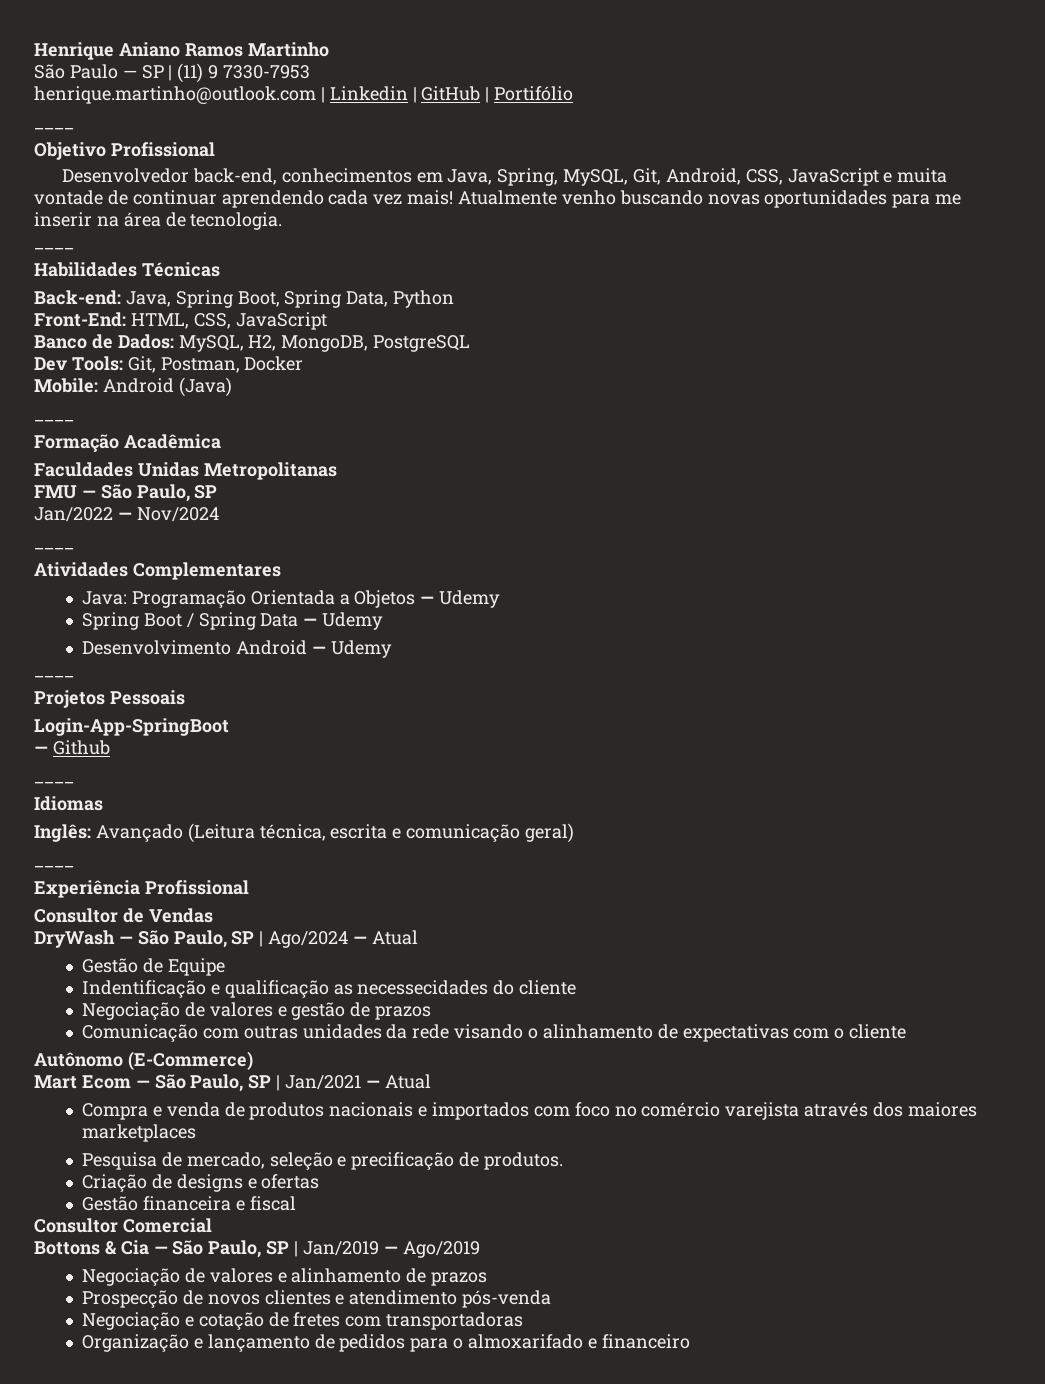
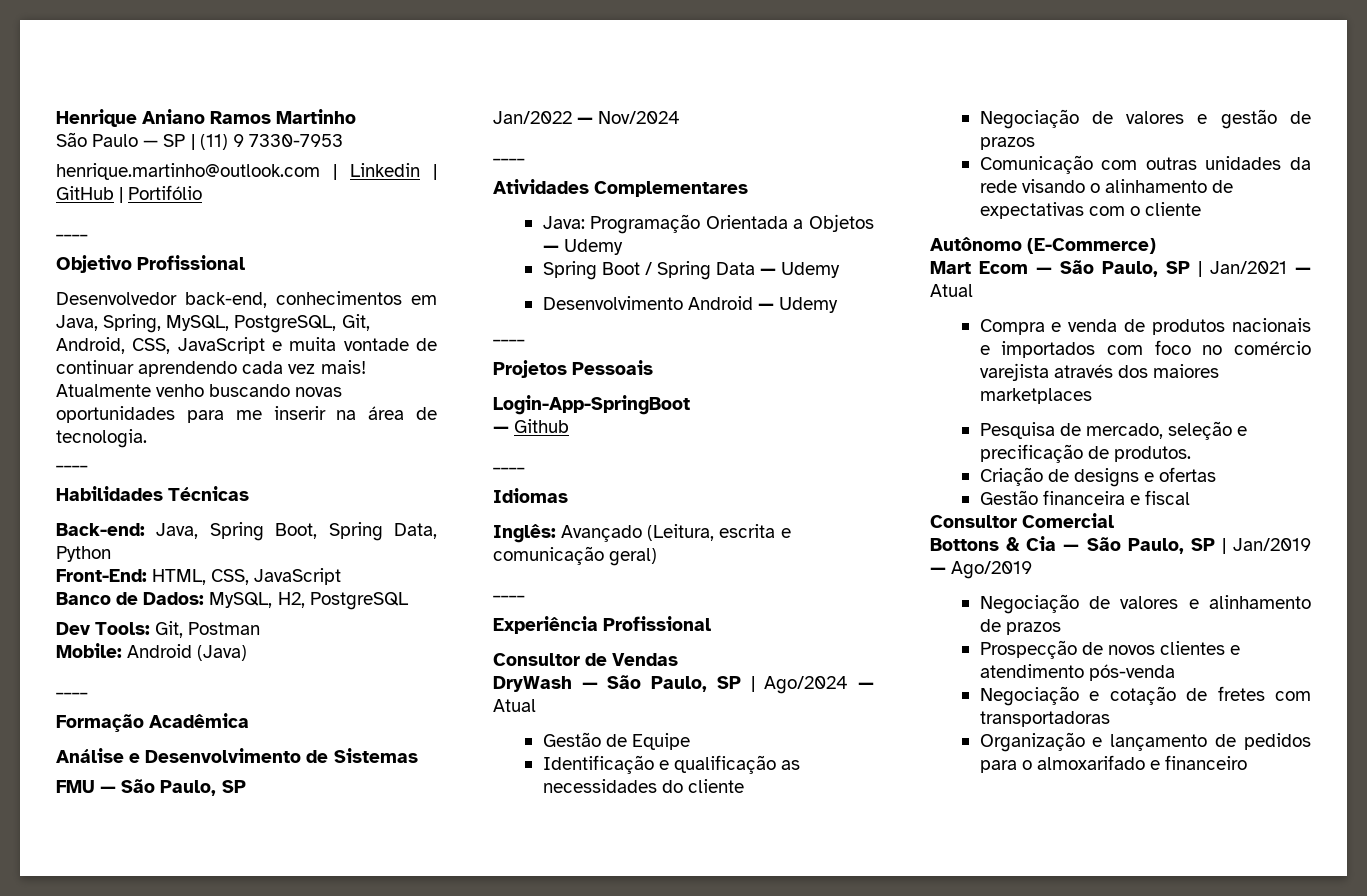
(629, 177) none -> [234,315,337,333] PostgreSQL,
[281,335,369,352] MongoDB, -> (305, 600) none
[160,356,304,373] Postman, Docker -> [188,622,261,635] Postman
[34,462,337,480] Faculdades Unidas Metropolitanas -> [56,748,418,763] Análise e Desenvolvimento de Sistemas
[187,823,326,843] (Leitura técnica, -> [647,524,715,541] (Leitura,
[81,980,206,998] Indentificação -> [542,755,654,774] Identificação
[357,980,489,995] necessecidades -> [542,779,657,793] necessidades

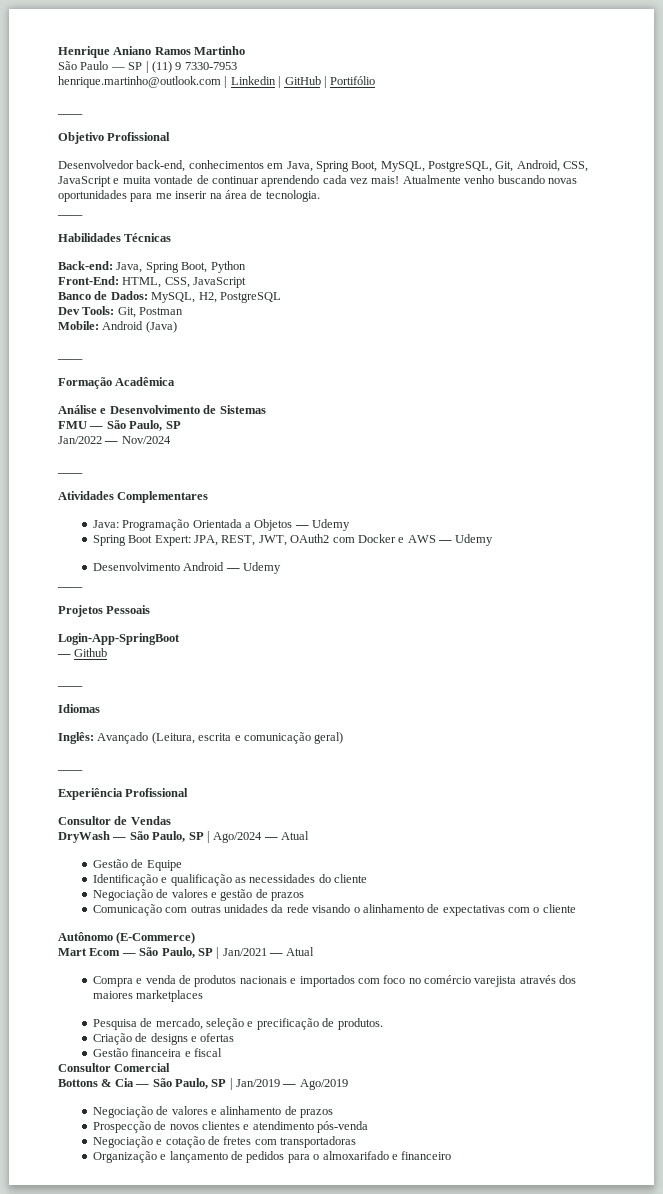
[103,314,162,333] Spring, -> [315,161,378,172] Spring Boot,
[328,522,437,541] Spring Data, -> (208, 267) none
[644,261,756,280] / Spring Data -> [154,534,436,546] Expert: JPA, REST, JWT, OAuth2 com Docker e AWS

